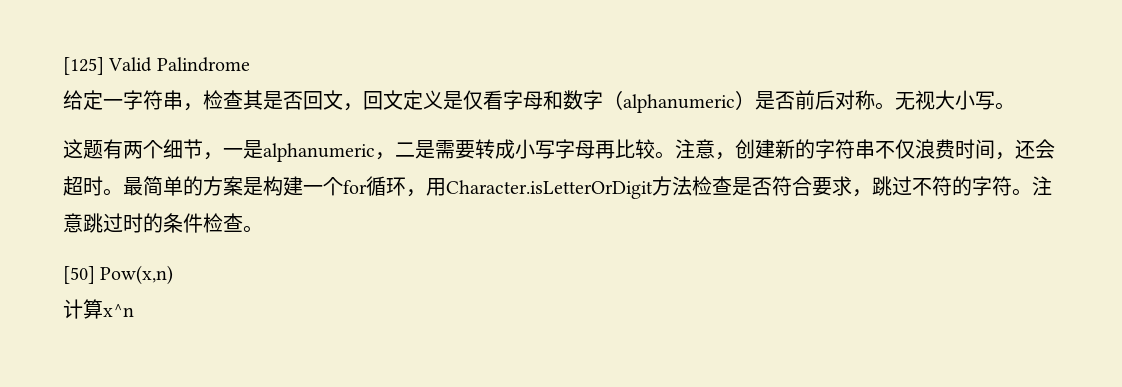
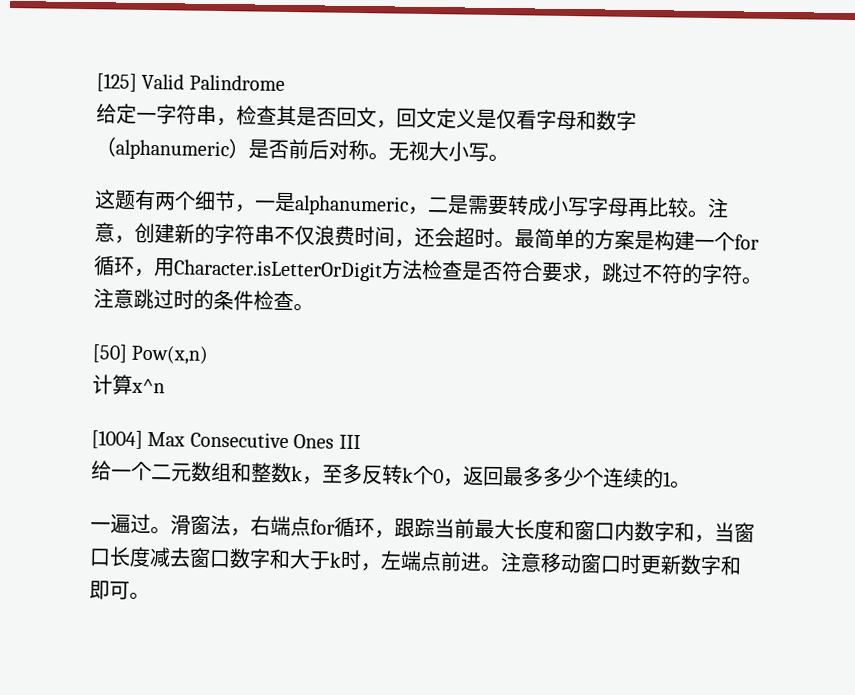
(134, 310) none -> [91,430,361,450] [91,460,691,489] [90,513,755,544] [89,546,742,576] [89,580,150,601] // [1004] Max Consecutive Ones III // 给一个二元数组和整数k，至多反转k个0，返回最多多少个连续的1。 // 一遍过。滑窗法，右端点for循环，跟踪当前最大长度和窗口内数字和，当窗口长度减去窗口数字和大于k时，左端点前进。注意移动窗口时更新数字和即可。

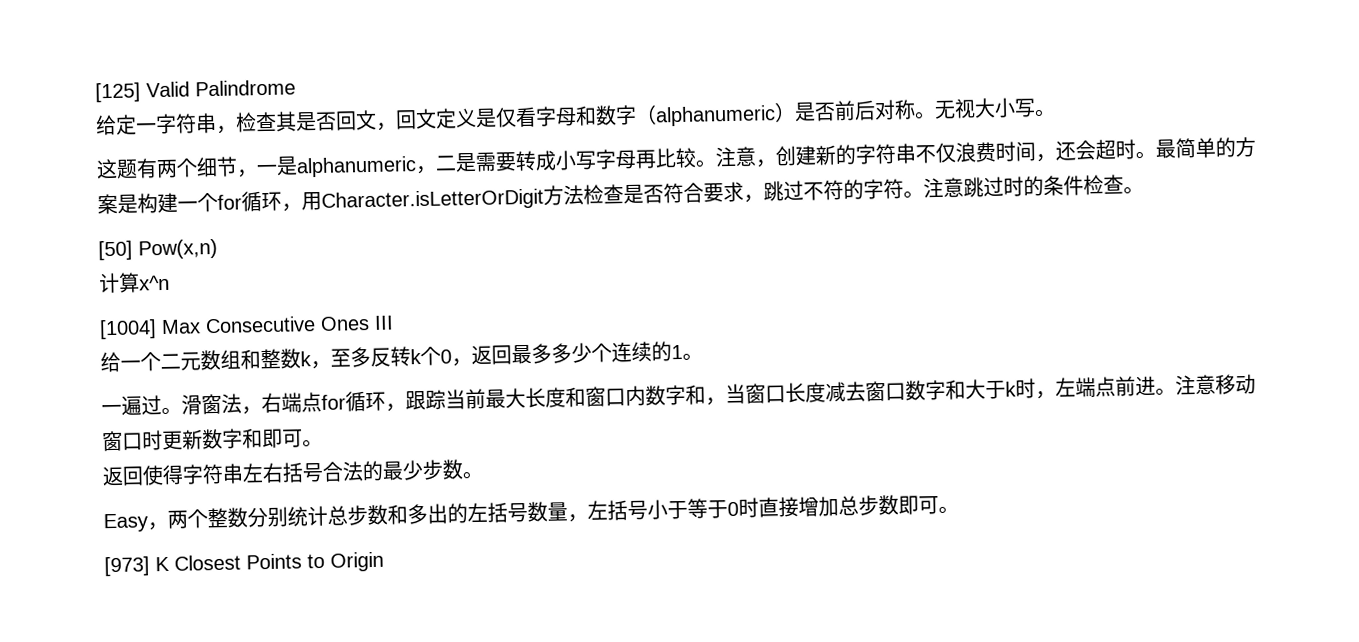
(150, 596) none -> [102,459,484,487] [103,494,959,533] [104,551,384,577] // 返回使得字符串左右括号合法的最少步数。 // Easy，两个整数分别统计总步数和多出的左括号数量，左括号小于等于0时直接增加总步数即可。 // [973] K Closest Points to Origin

